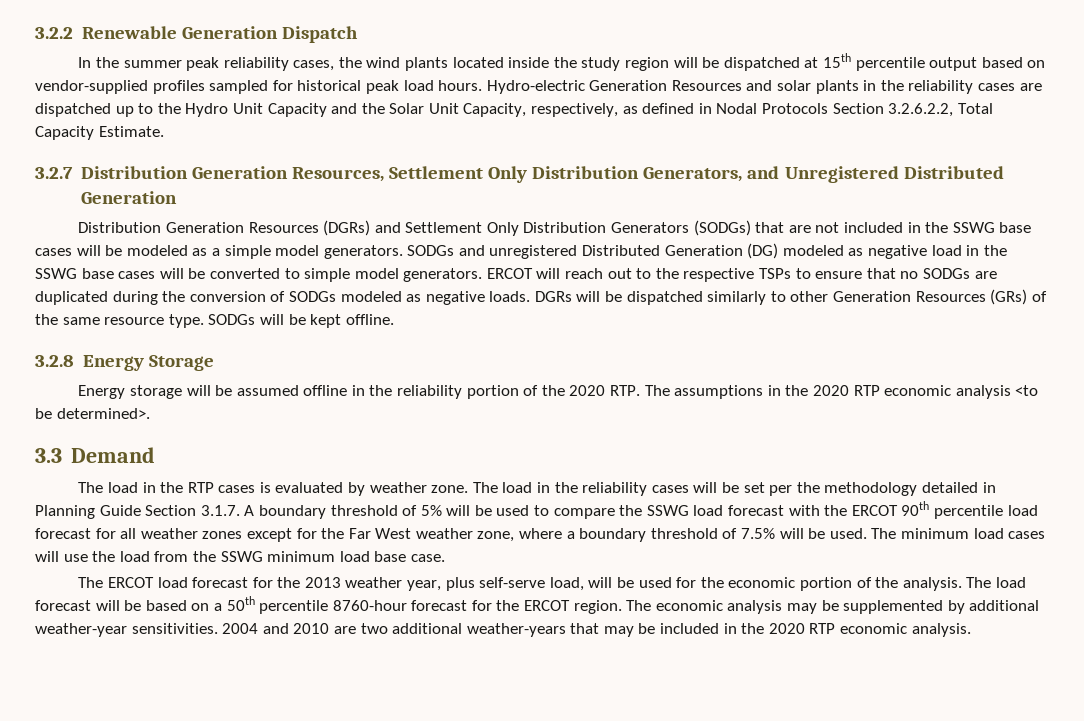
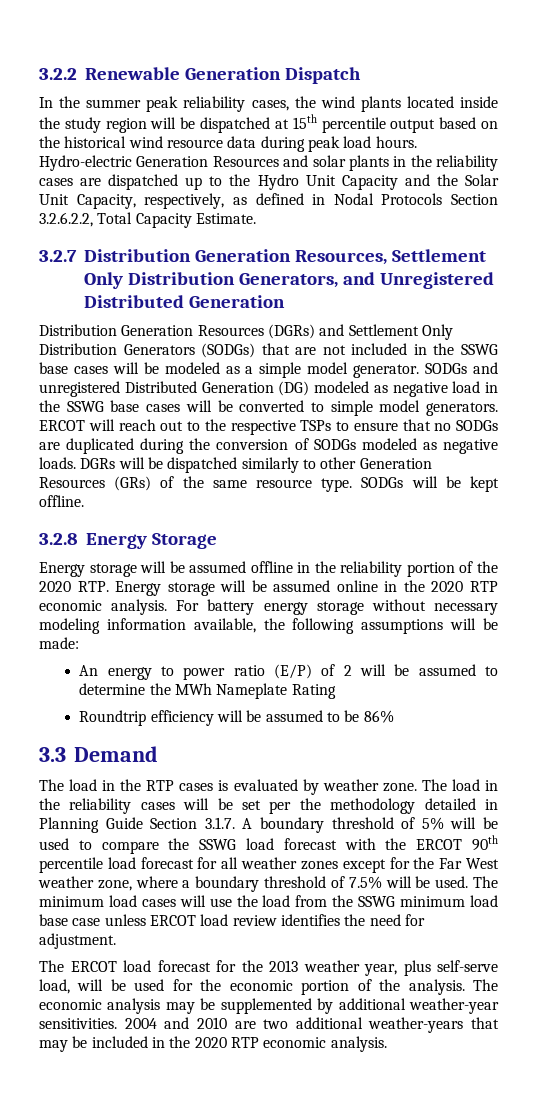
[35,80,362,94] vendor-supplied profiles sampled for historical -> [39,136,305,152] the historical wind resource data during
[323,245,403,259] generators. -> [353,364,420,378] generator.
[644,385,1039,399] [35,408,150,419] The assumptions in the 2020 RTP economic analysis <to be determined>. -> [115,580,499,596] [39,599,499,615] [39,618,499,634] [39,637,79,649] [79,664,498,680] [79,683,336,699] [79,710,394,726] Energy storage will be assumed online in the 2020 RTP economic analysis. For battery energy storage without necessary modeling information available, the following assumptions will be made: // An energy to power ratio (E/P) of 2 will be assumed to determine the MWh Nameplate Rating // Roundtrip efficiency will be assumed to be 86%
[410,554,445,562] case. -> [72,914,425,926] [39,933,116,949] case unless ERCOT load review identifies the need for adjustment.
[995,577,1026,588] [35,596,652,614] load forecast will be based on a 50th percentile 8760-hour forecast for the ERCOT region. The -> (498, 985) none

